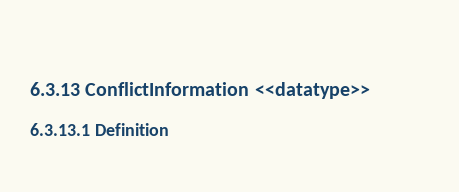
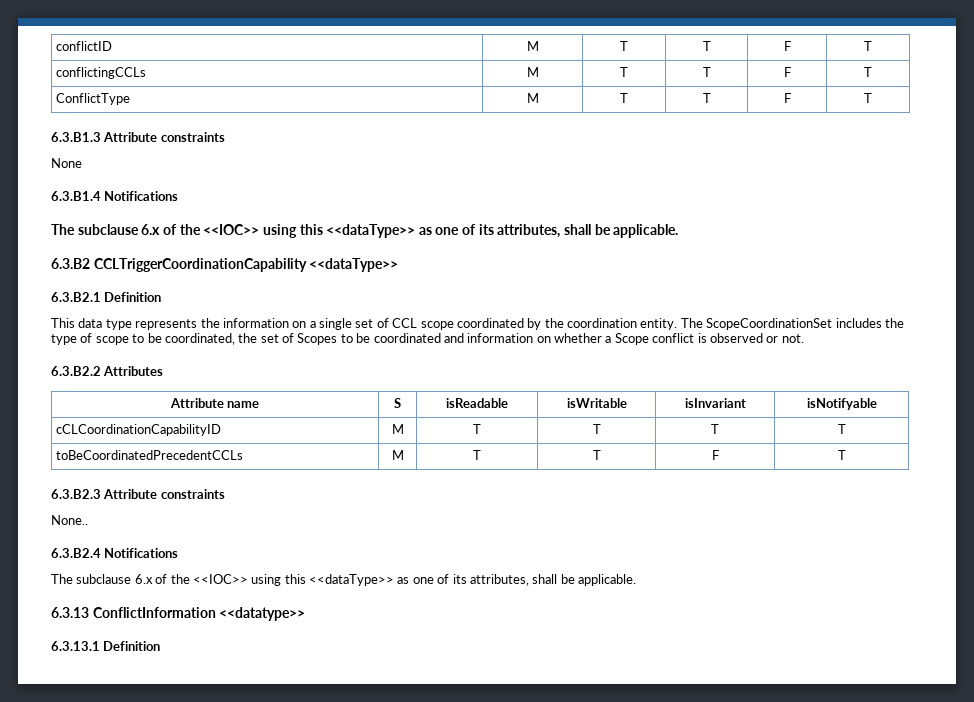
(30, 89) none -> [56,41,113,51] [526,41,539,51] [620,41,628,51] [702,41,711,51] [783,41,791,51] [864,41,872,51] [56,67,147,79] [526,67,539,77] [620,67,628,77] [702,67,711,77] [783,67,791,77] [864,67,872,77] [56,93,131,105] [526,93,539,103] [620,93,628,103] [702,93,711,103] [783,93,791,103] [864,93,872,103] [51,132,225,142] [51,158,82,168] [51,191,179,201] [51,224,679,238] [51,258,399,272] [51,292,162,302] [51,318,904,330] [51,333,804,345] [51,366,164,376] [169,398,260,408] [394,398,401,408] [446,398,508,408] [566,398,627,408] [684,398,746,408] [806,398,877,410] [56,424,222,436] [391,424,404,434] [473,424,481,434] [592,424,601,434] [711,424,719,434] [837,424,846,434] [56,450,244,460] [391,450,404,460] [473,450,481,460] [592,450,601,460] [711,450,719,460] [837,450,846,460] [51,489,225,499] [51,515,88,525] [51,548,179,558] [51,574,636,586] conflictID | M | T | T | F | T // conflictingCCLs | M | T | T | F | T // ConflictType | M | T | T | F | T // 6.3.B1.3 Attribute constraints // None // 6.3.B1.4 Notifications // The subclause 6.x of the <<IOC>> using this <<dataType>> as one of its attributes, shall be applicable. // 6.3.B2 CCLTriggerCoordinationCapability <<dataType>> // 6.3.B2.1 Definition // This data type represents the information on a single set of CCL scope coordinated by the coordination entity. The ScopeCoordinationSet includes the type of scope to be coordinated, the set of Scopes to be coordinated and information on whether a Scope conflict is observed or not. // 6.3.B2.2 Attributes // Attribute name | S | isReadable | isWritable | isInvariant | isNotifyable // cCLCoordinationCapabilityID | M | T | T | T | T // toBeCoordinatedPrecedentCCLs | M | T | T | F | T // 6.3.B2.3 Attribute constraints // None.. // 6.3.B2.4 Notifications // The subclause 6.x of the <<IOC>> using this <<dataType>> as one of its attributes, shall be applicable. //

